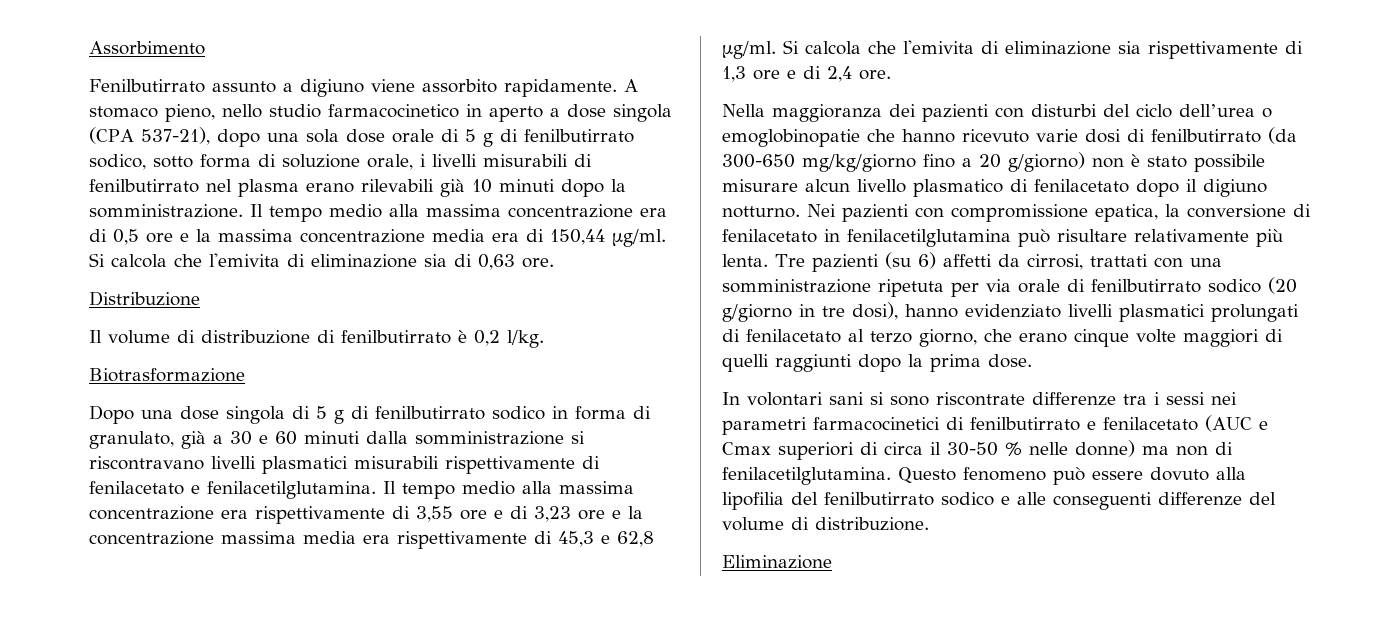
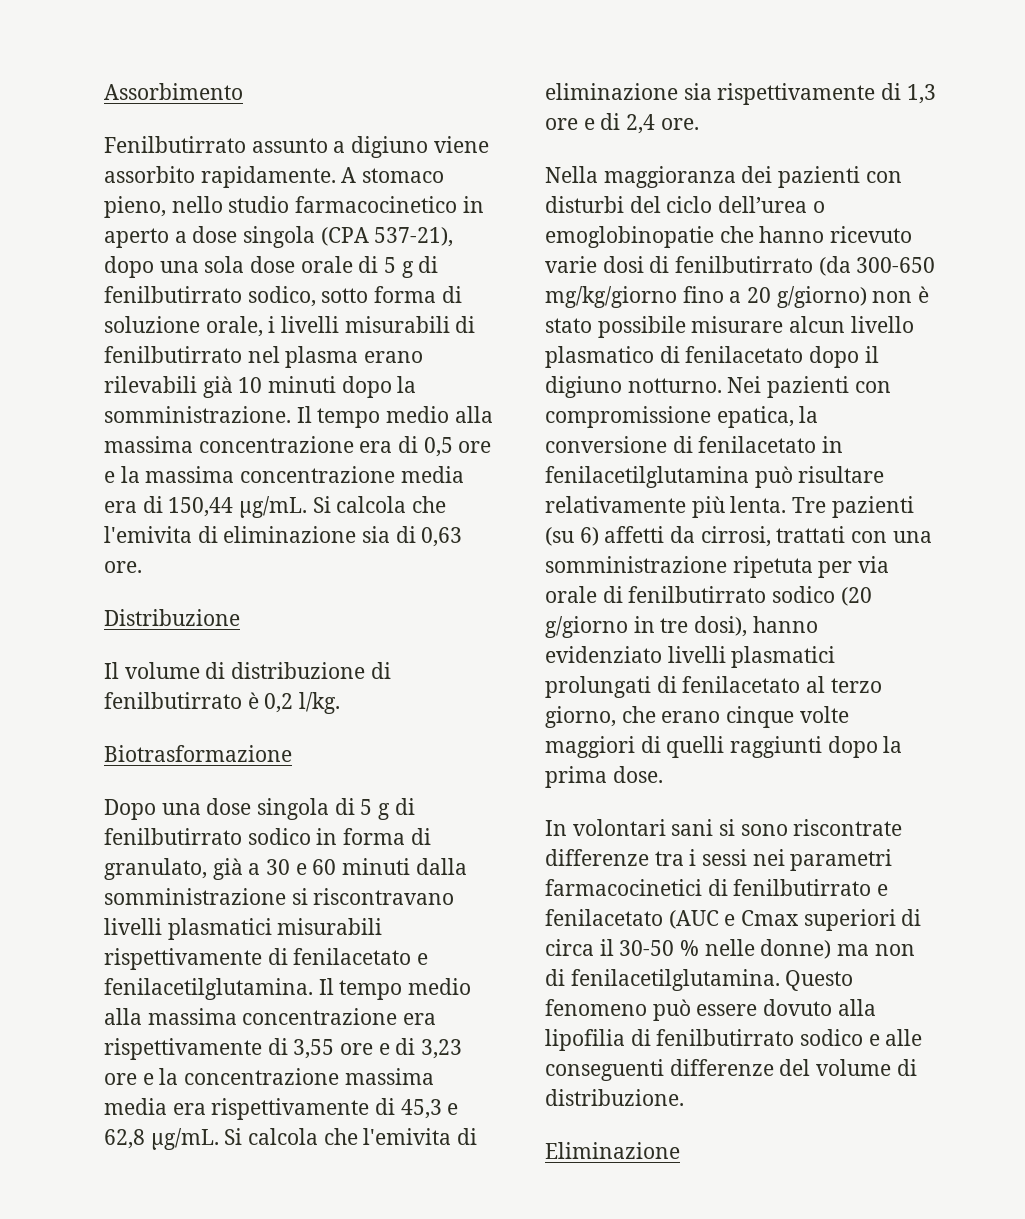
[612,229,666,247] μg/ml. -> [239,496,308,518] μg/mL.
[722,41,776,59] µg/ml. -> [150,1128,219,1150] µg/mL.
[791,492,818,505] del -> [630,1029,651,1046] di

